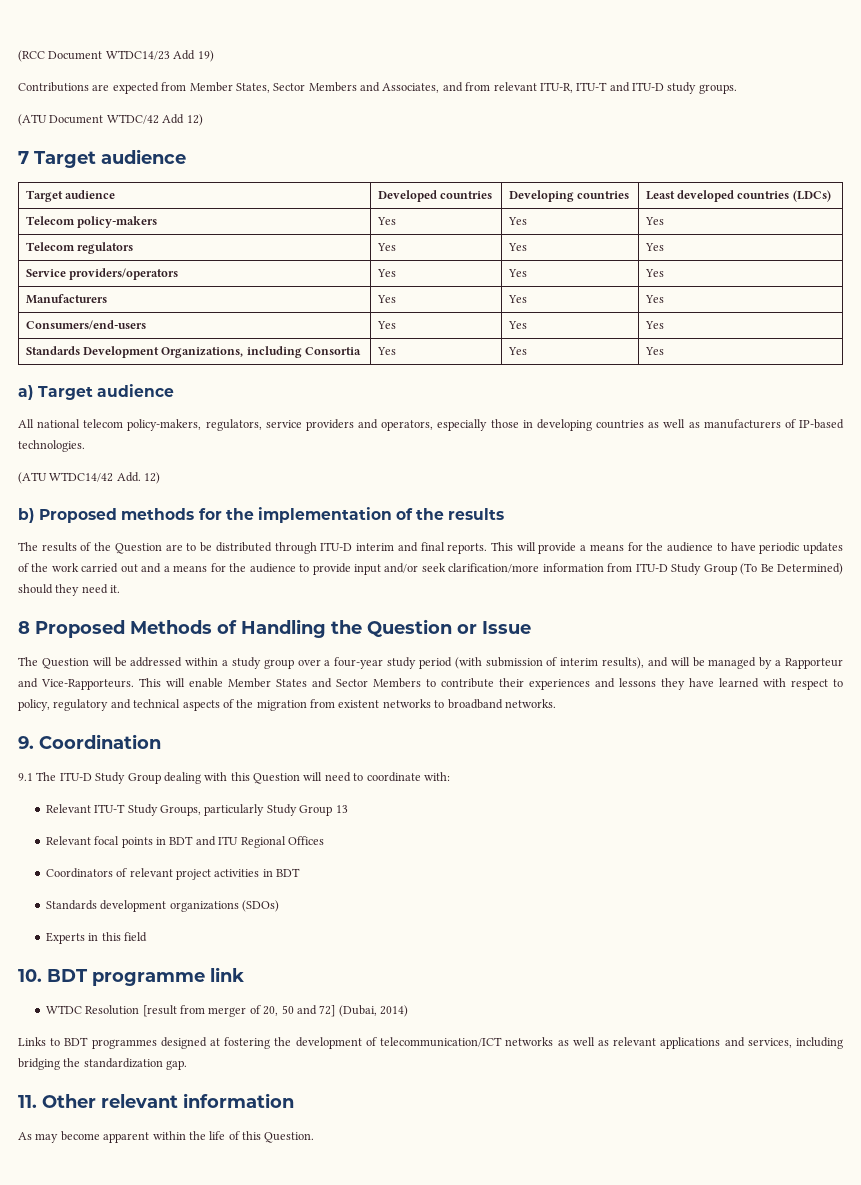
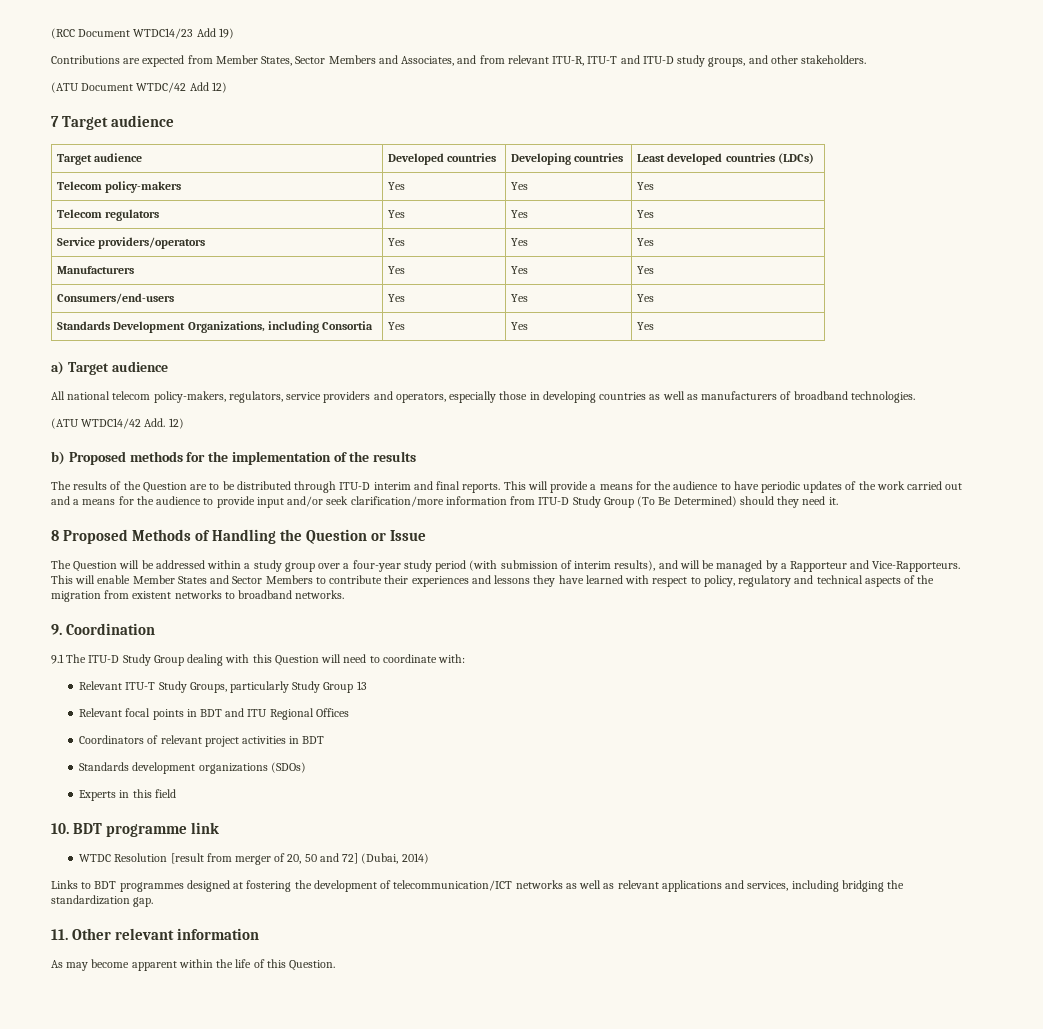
[698,84,737,94] groups. -> [708,55,867,67] groups, and other stakeholders.
[798,419,844,429] IP-based -> [793,391,848,400] broadband

